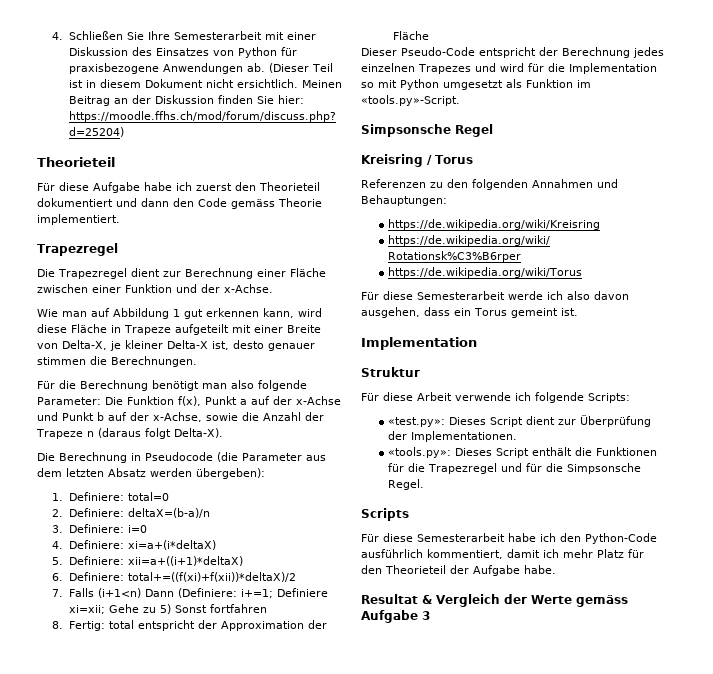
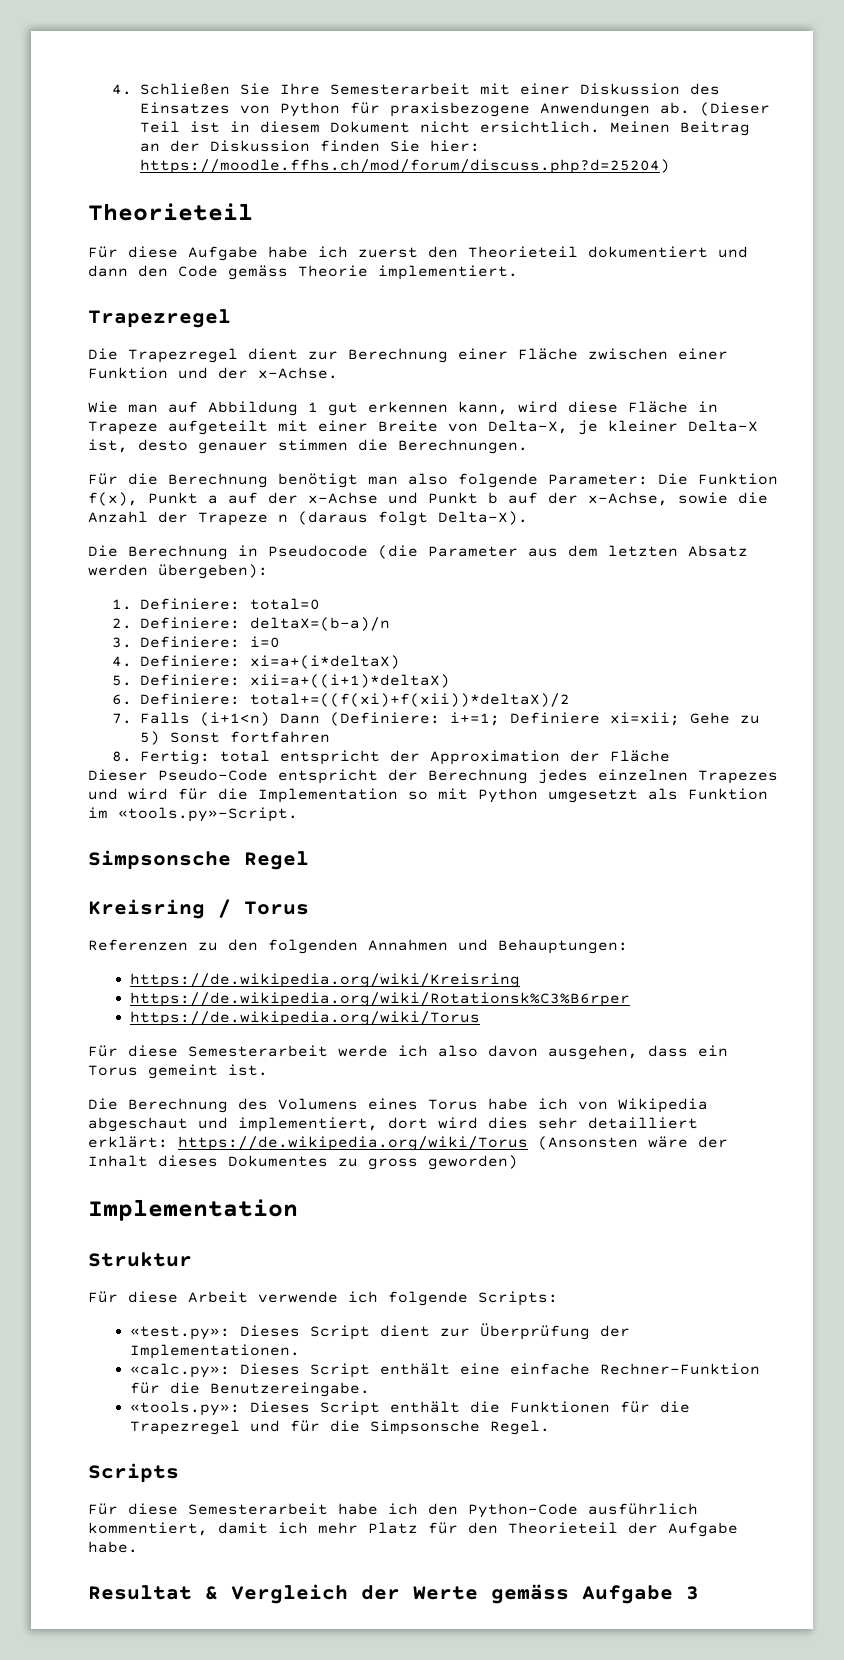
(578, 312) none -> [88,1098,708,1113] [88,1117,698,1132] [88,1136,728,1151] [88,1155,518,1170] // Die Berechnung des Volumens eines Torus habe ich von Wikipedia abgeschaut und implementiert, dort wird dies sehr detailliert erklärt: https://de.wikipedia.org/wiki/Torus (Ansonsten wäre der Inhalt dieses Dokumentes zu gross geworden)
(518, 436) none -> [130,1363,761,1378] [130,1382,371,1397] // «calc.py»: Dieses Script enthält eine einfache Rechner-Funktion für die Benutzereingabe.

